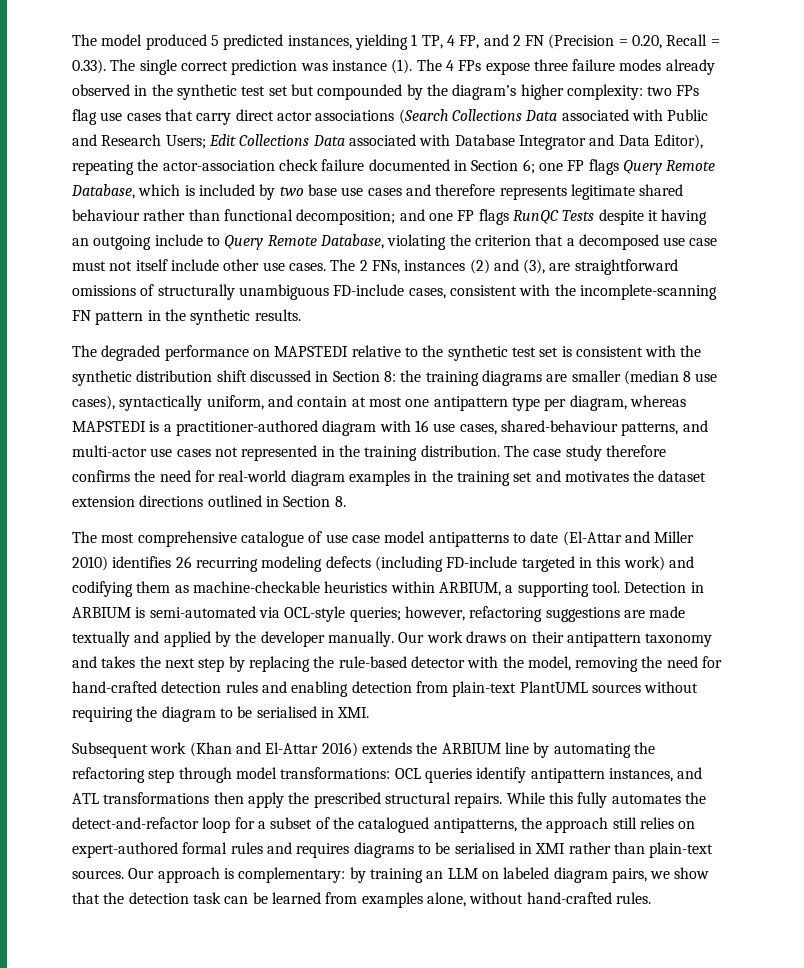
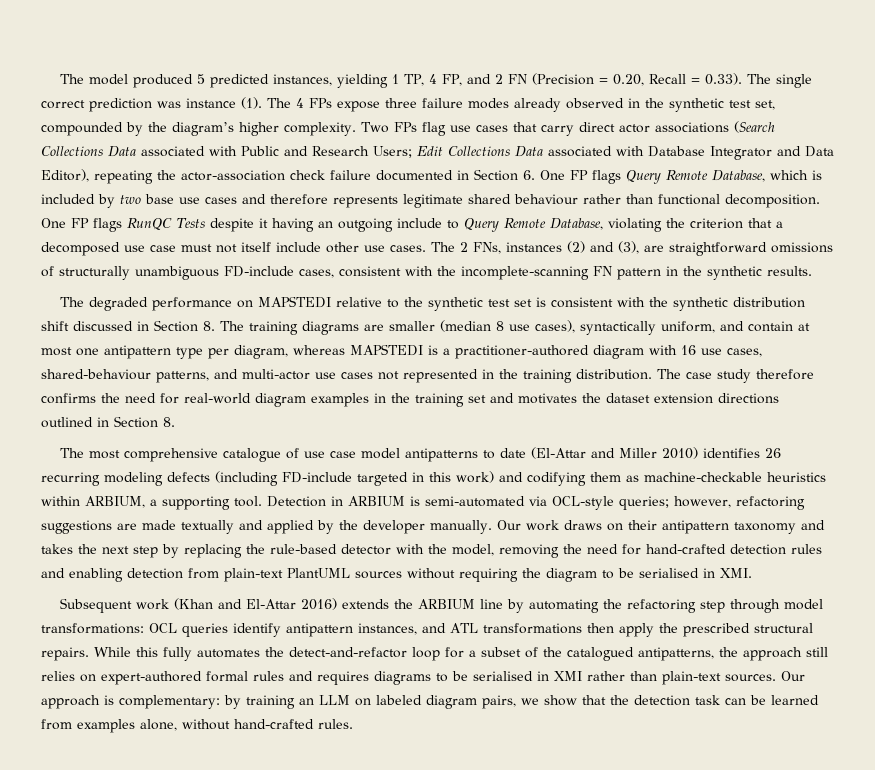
[268,84,314,96] set but -> [755,100,775,110] set,
[566,84,673,100] complexity: two -> [284,122,389,136] complexity. Two
[522,159,563,174] 6; one -> [523,170,565,180] 6. One
[296,209,453,225] decomposition; and one -> [725,194,820,208] [41,218,66,228] decomposition. One
[383,370,422,382] 8: the -> [203,321,244,331] 8. The

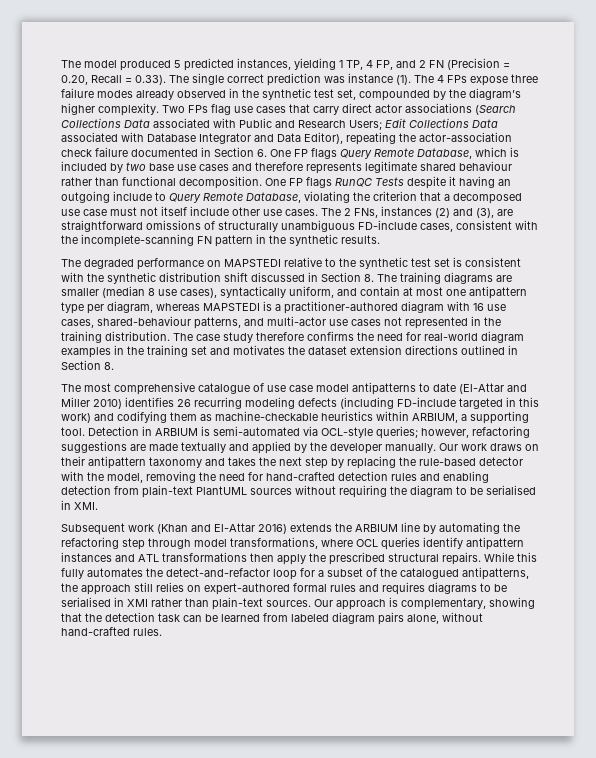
[41,623,144,634] transformations: -> [230,537,353,549] transformations, where
[358,623,417,635] instances, -> [61,552,112,562] instances
[119,695,577,709] complementary: by training an LLM on labeled diagram pairs, we show -> [401,597,535,610] complementary, showing
[77,719,135,733] examples -> [291,612,404,625] labeled diagram pairs

